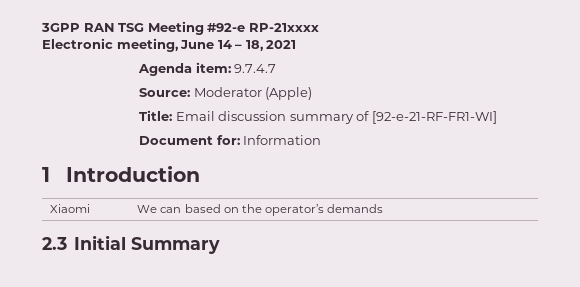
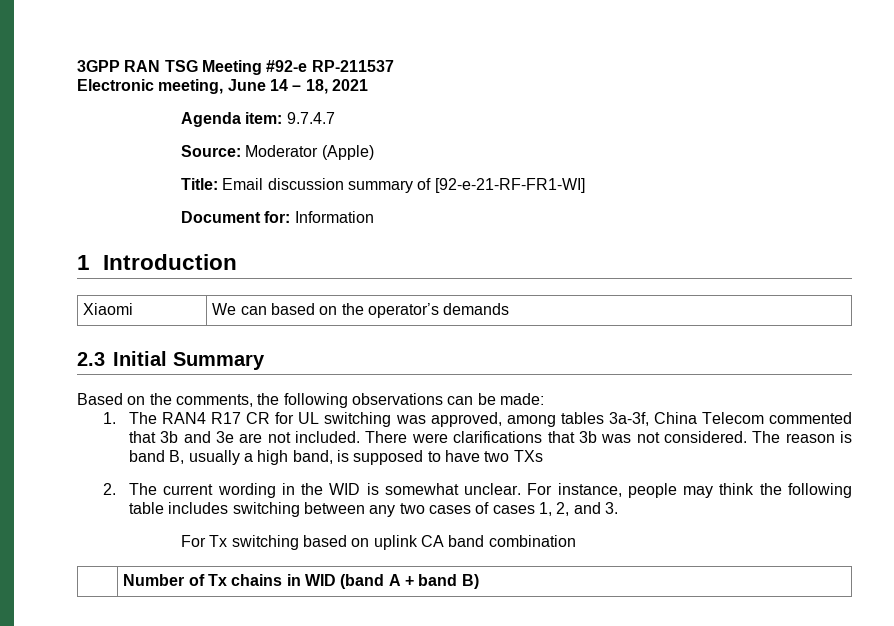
[248,23,319,32] RP-21xxxx -> [311,60,394,72] RP-211537
(220, 245) none -> [77,393,544,408] [103,412,852,427] [129,431,853,443] [129,450,543,465] [103,483,853,498] [129,502,618,517] [181,535,576,550] [123,574,479,589] // Based on the comments, the following observations can be made: // 1. The RAN4 R17 CR for UL switching was approved, among tables 3a-3f, China Telecom commented that 3b and 3e are not included. There were clarifications that 3b was not considered. The reason is band B, usually a high band, is supposed to have two TXs // 2. The current wording in the WID is somewhat unclear. For instance, people may think the following table includes switching between any two cases of cases 1, 2, and 3. // For Tx switching based on uplink CA band combination // | Number of Tx chains in WID (band A + band B)

